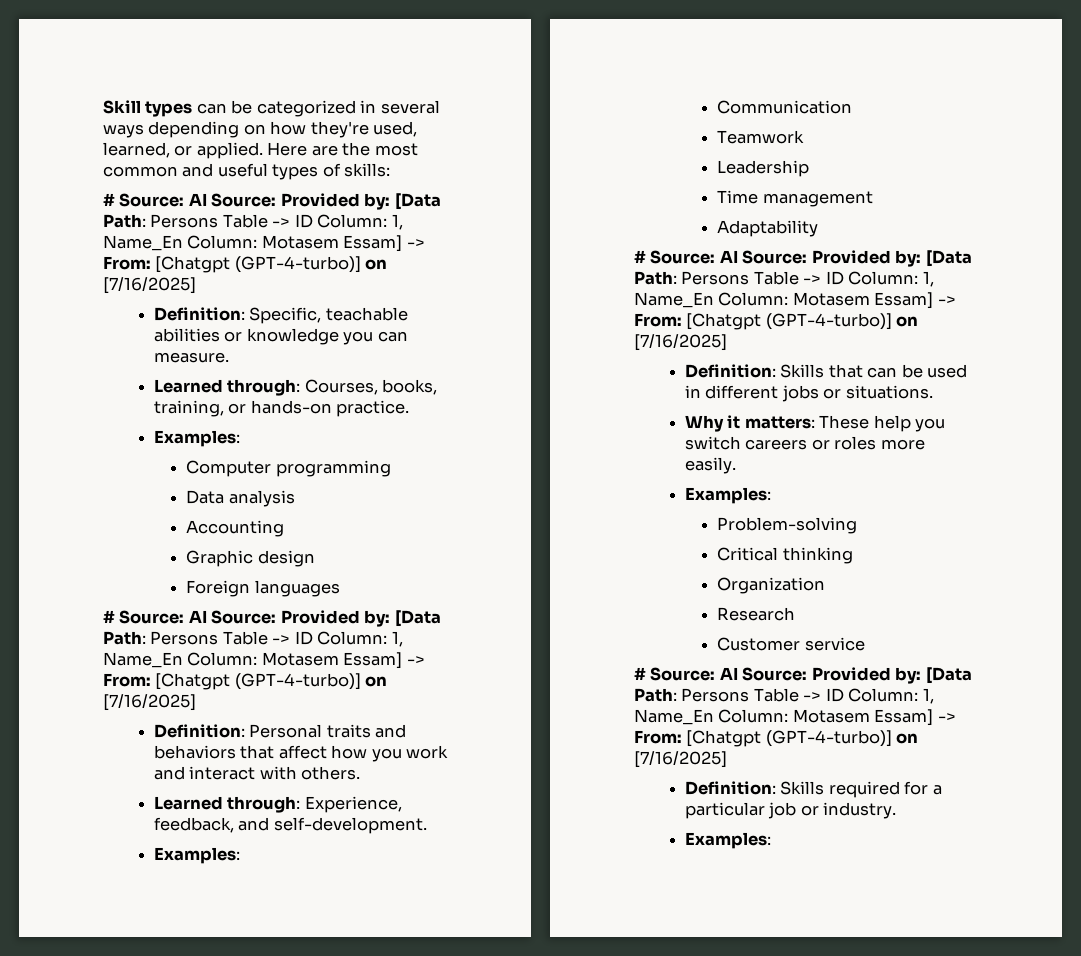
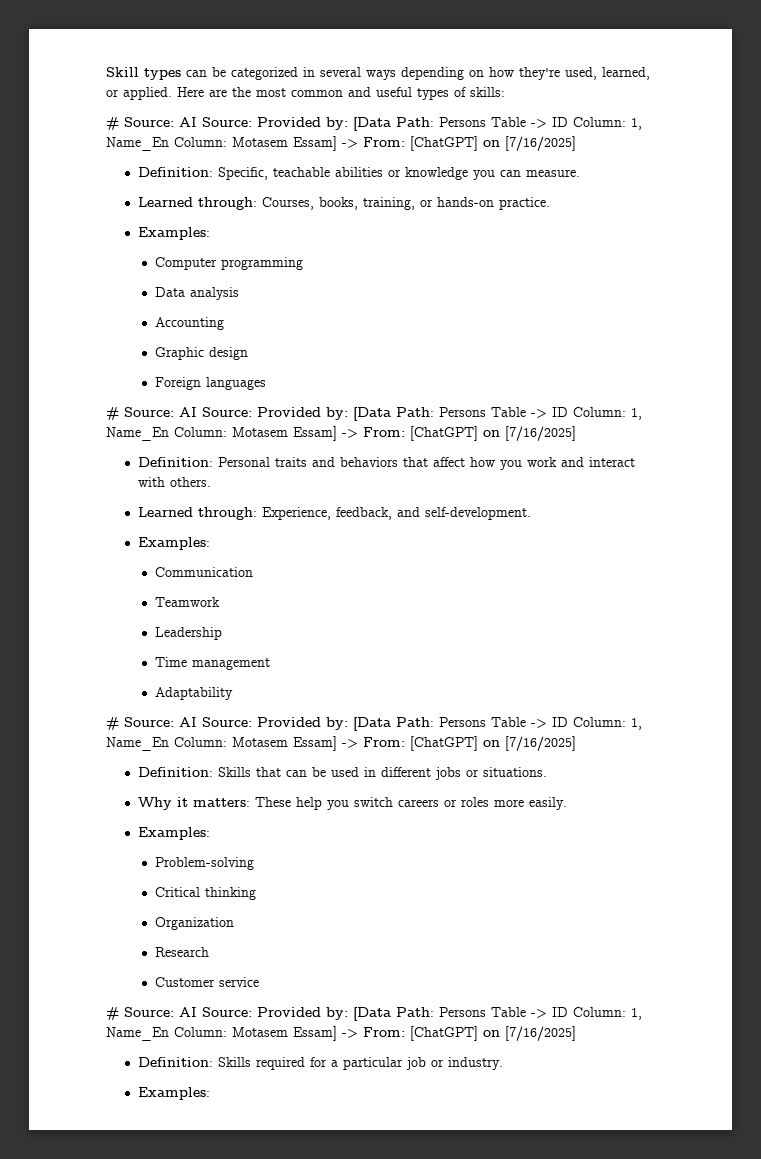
[155,256,361,273] [Chatgpt (GPT-4-turbo)] -> [410,136,478,151] [ChatGPT]
[155,673,361,690] [Chatgpt (GPT-4-turbo)] -> [410,426,478,441] [ChatGPT]
[686,313,892,330] [Chatgpt (GPT-4-turbo)] -> [410,736,478,751] [ChatGPT]
[686,730,892,747] [Chatgpt (GPT-4-turbo)] -> [410,1026,478,1041] [ChatGPT]

